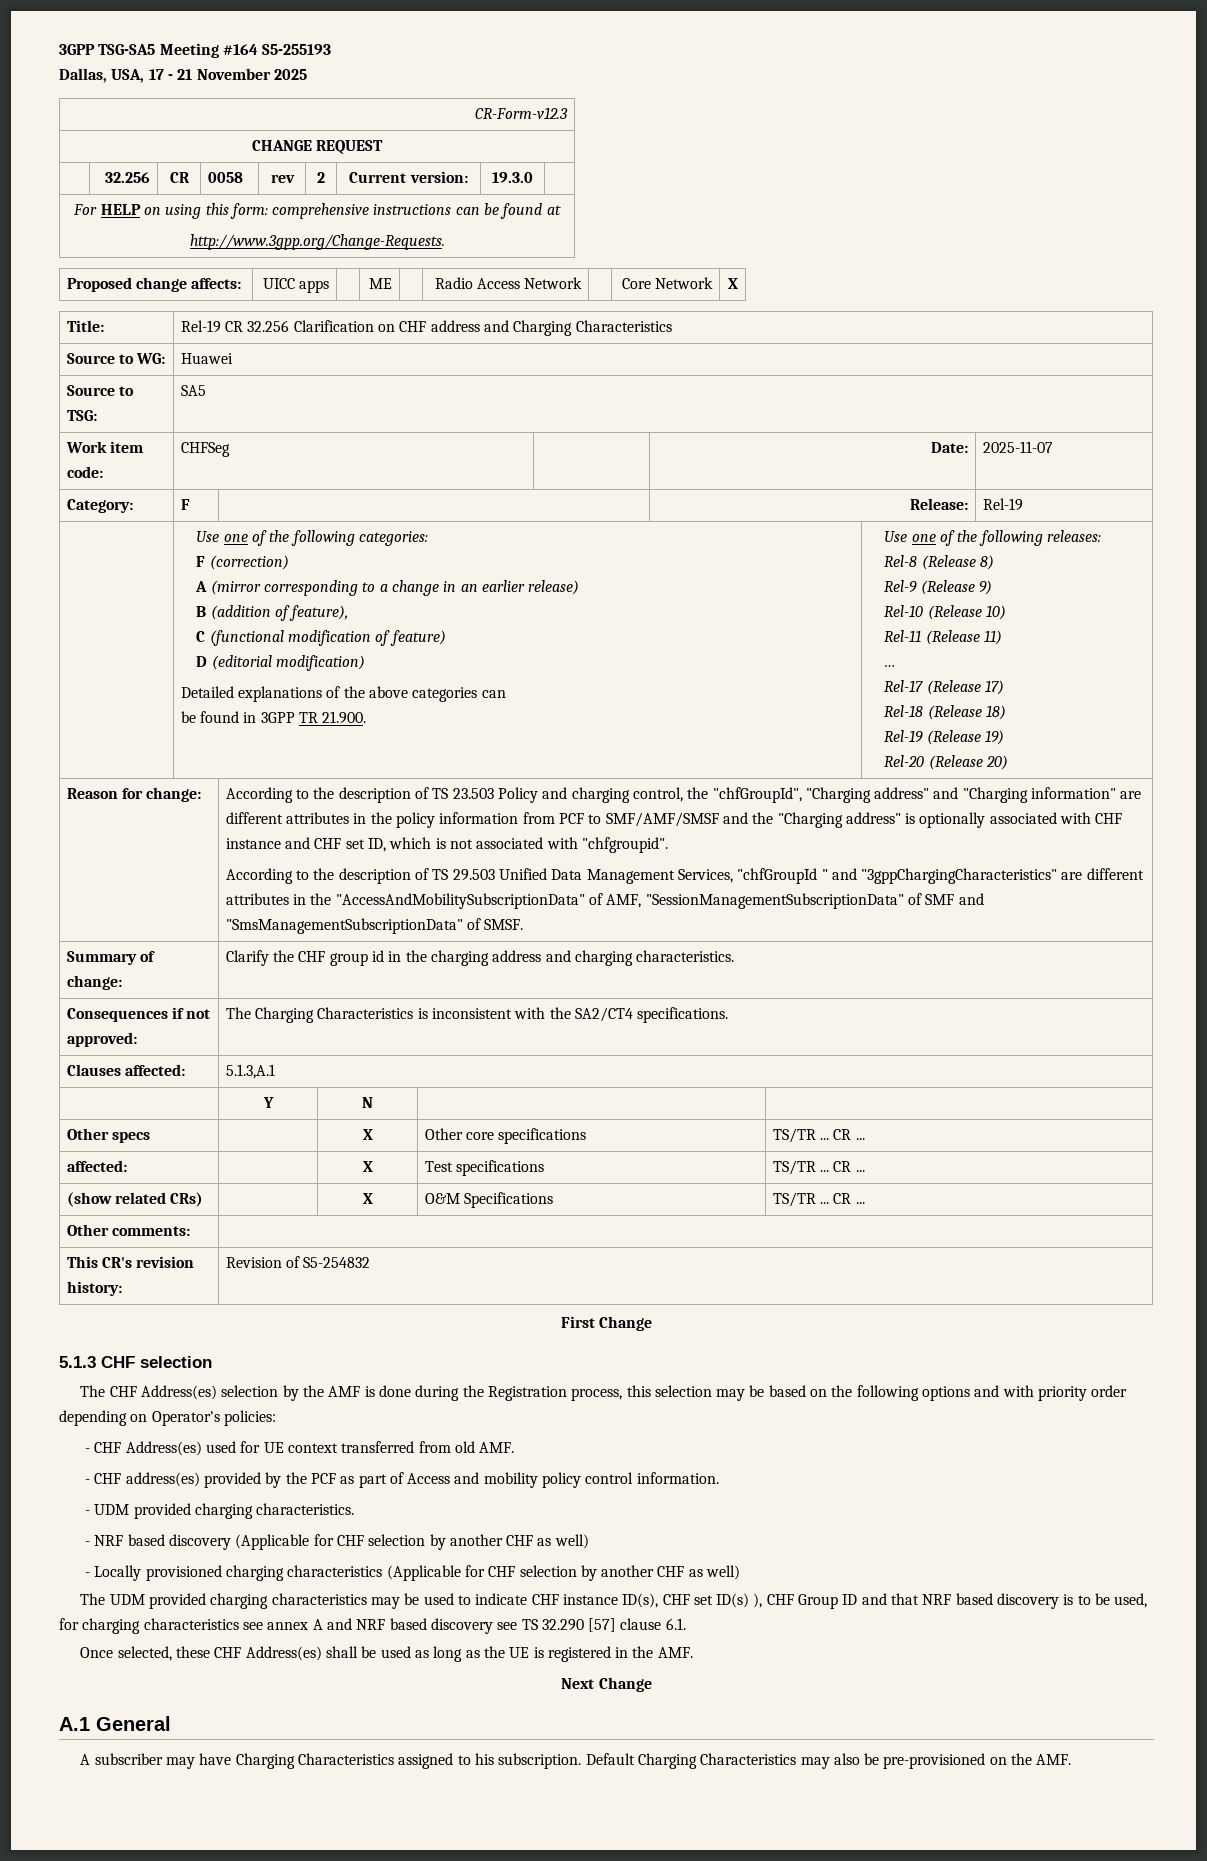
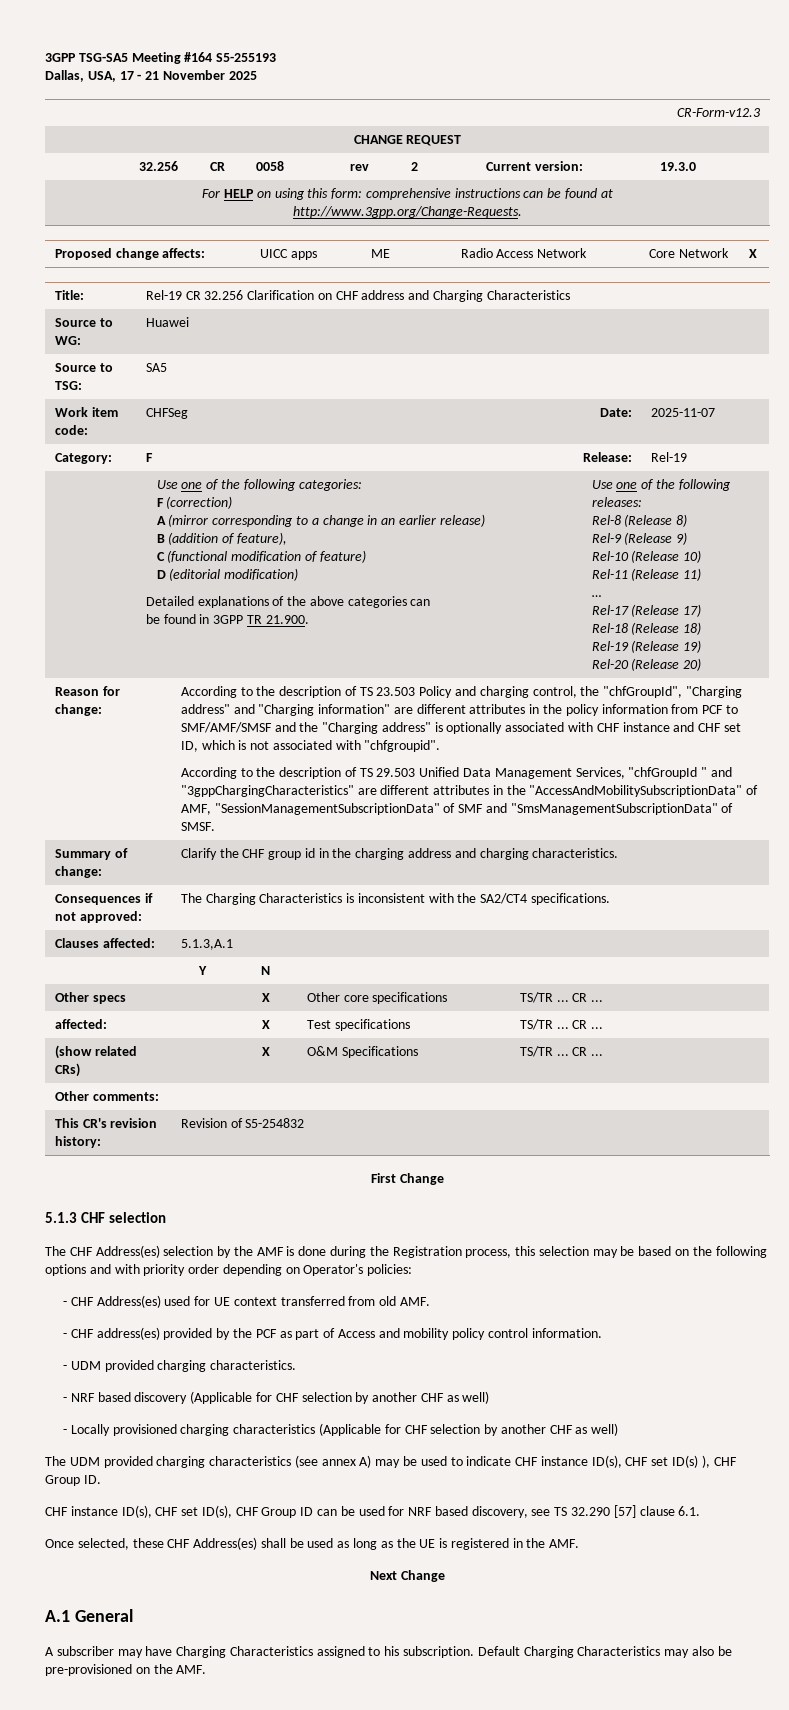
(367, 1599) none -> [294,1455,372,1468] (see annex A)
[842,1593,1148,1609] [59,1618,493,1634] ID and that NRF based discovery is to be used, for charging characteristics see annex A and NRF based discovery -> [83,1475,101,1484] [45,1505,528,1518] ID. // CHF instance ID(s), CHF set ID(s), CHF Group ID can be used for NRF based discovery,

